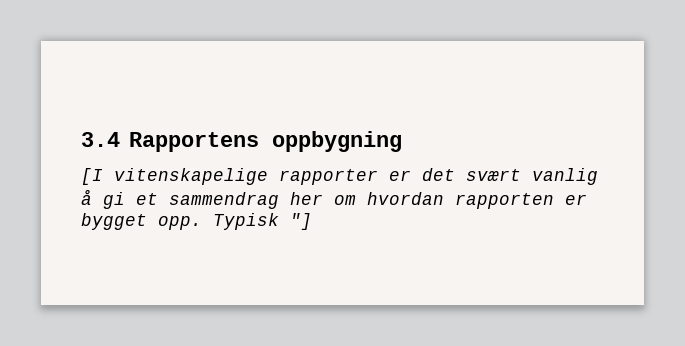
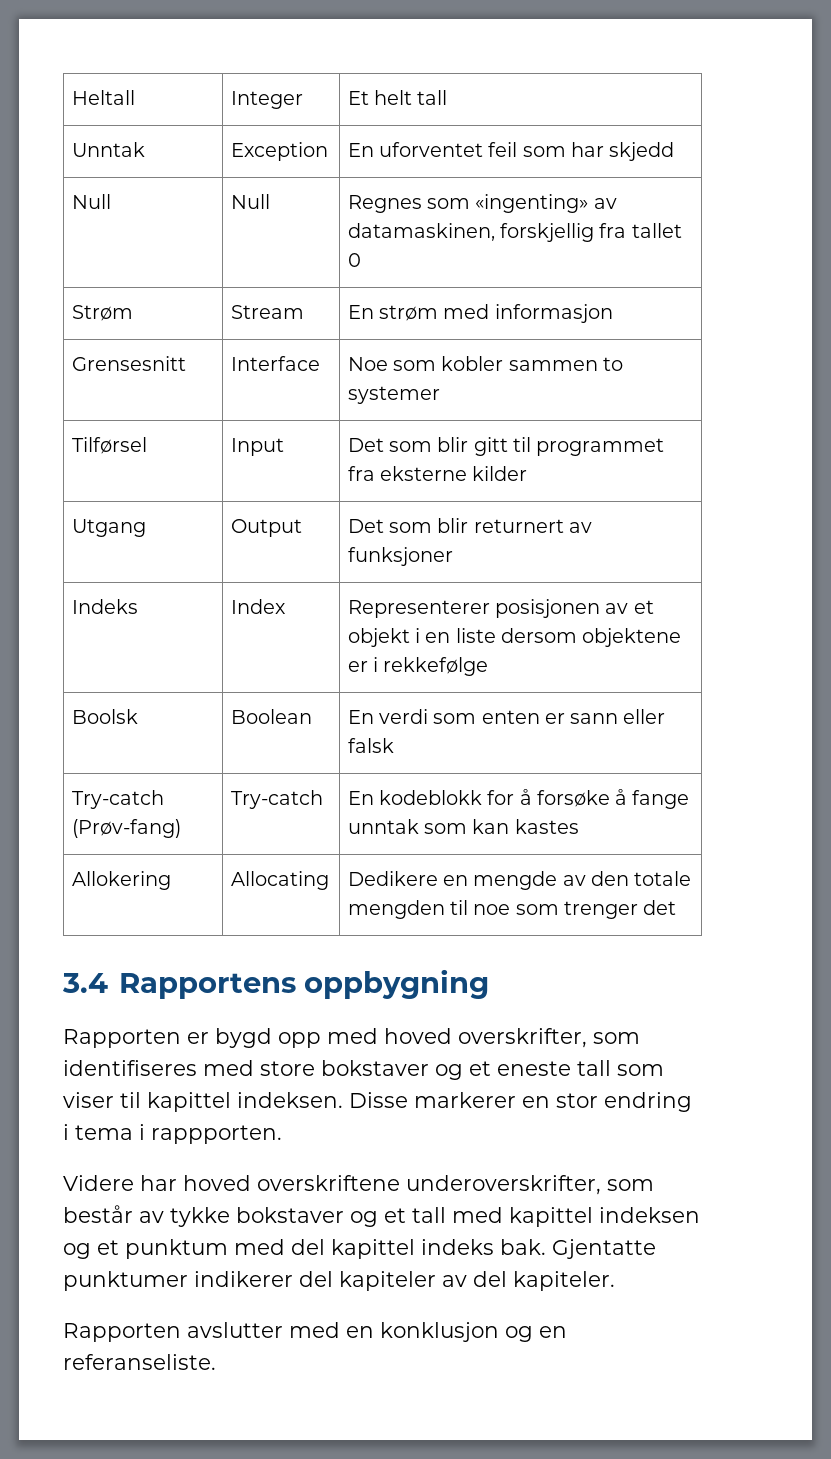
[81,131,402,152] [81,168,598,185] [81,189,587,209] [81,213,312,230] 3.4 Rapportens oppbygning // [I vitenskapelige rapporter er det svært vanlig å gi et sammendrag her om hvordan rapporten er bygget opp. Typisk "] -> [71,90,135,105] [230,91,303,109] [347,90,448,105] [71,142,145,157] [230,142,328,161] [347,142,675,161] [71,194,111,209] [230,194,270,209] [347,194,617,213] [347,223,682,242] [347,253,361,267] [71,305,133,321] [230,305,304,319] [347,304,613,323] [71,356,186,371] [230,356,320,371] [347,356,623,371] [347,386,440,404] [71,437,147,454] [230,438,284,456] [347,437,665,456] [347,466,528,481] [71,519,146,537] [230,519,302,537] [347,518,592,533] [347,547,453,566] [71,599,138,614] [230,599,286,614] [347,599,654,618] [347,628,682,647] [347,657,489,676] [71,709,138,724] [230,709,312,724] [347,709,666,724] [347,738,394,753] [71,790,164,809] [71,819,181,838] [230,790,323,809] [347,789,690,809] [347,819,579,834] [71,871,171,890] [230,871,329,890] [347,871,692,890] [347,900,677,919] [62,969,489,999] [63,1028,640,1048] [63,1060,664,1080] [63,1092,692,1112] [63,1124,282,1144] [63,1175,654,1195] [63,1205,700,1227] [63,1239,656,1259] [63,1271,615,1291] [63,1322,567,1342] [63,1354,216,1370] Heltall | Integer | Et helt tall // Unntak | Exception | En uforventet feil som har skjedd // Null | Null | Regnes som «ingenting» av datamaskinen, forskjellig fra tallet 0 // Strøm | Stream | En strøm med informasjon // Grensesnitt | Interface | Noe som kobler sammen to systemer // Tilførsel | Input | Det som blir gitt til programmet fra eksterne kilder // Utgang | Output | Det som blir returnert av funksjoner // Indeks | Index | Representerer posisjonen av et objekt i en liste dersom objektene er i rekkefølge // Boolsk | Boolean | En verdi som enten er sann eller falsk // Try-catch (Prøv-fang) | Try-catch | En kodeblokk for å forsøke å fange unntak som kan kastes // Allokering | Allocating | Dedikere en mengde av den totale mengden til noe som trenger det // 3.4 Rapportens oppbygning // Rapporten er bygd opp med hoved overskrifter, som identifiseres med store bokstaver og et eneste tall som viser til kapittel indeksen. Disse markerer en stor endring i tema i rappporten. // Videre har hoved overskriftene underoverskrifter, som består av tykke bokstaver og et tall med kapittel indeksen og et punktum med del kapittel indeks bak. Gjentatte punktumer indikerer del kapiteler av del kapiteler. // Rapporten avslutter med en konklusjon og en referanseliste.

